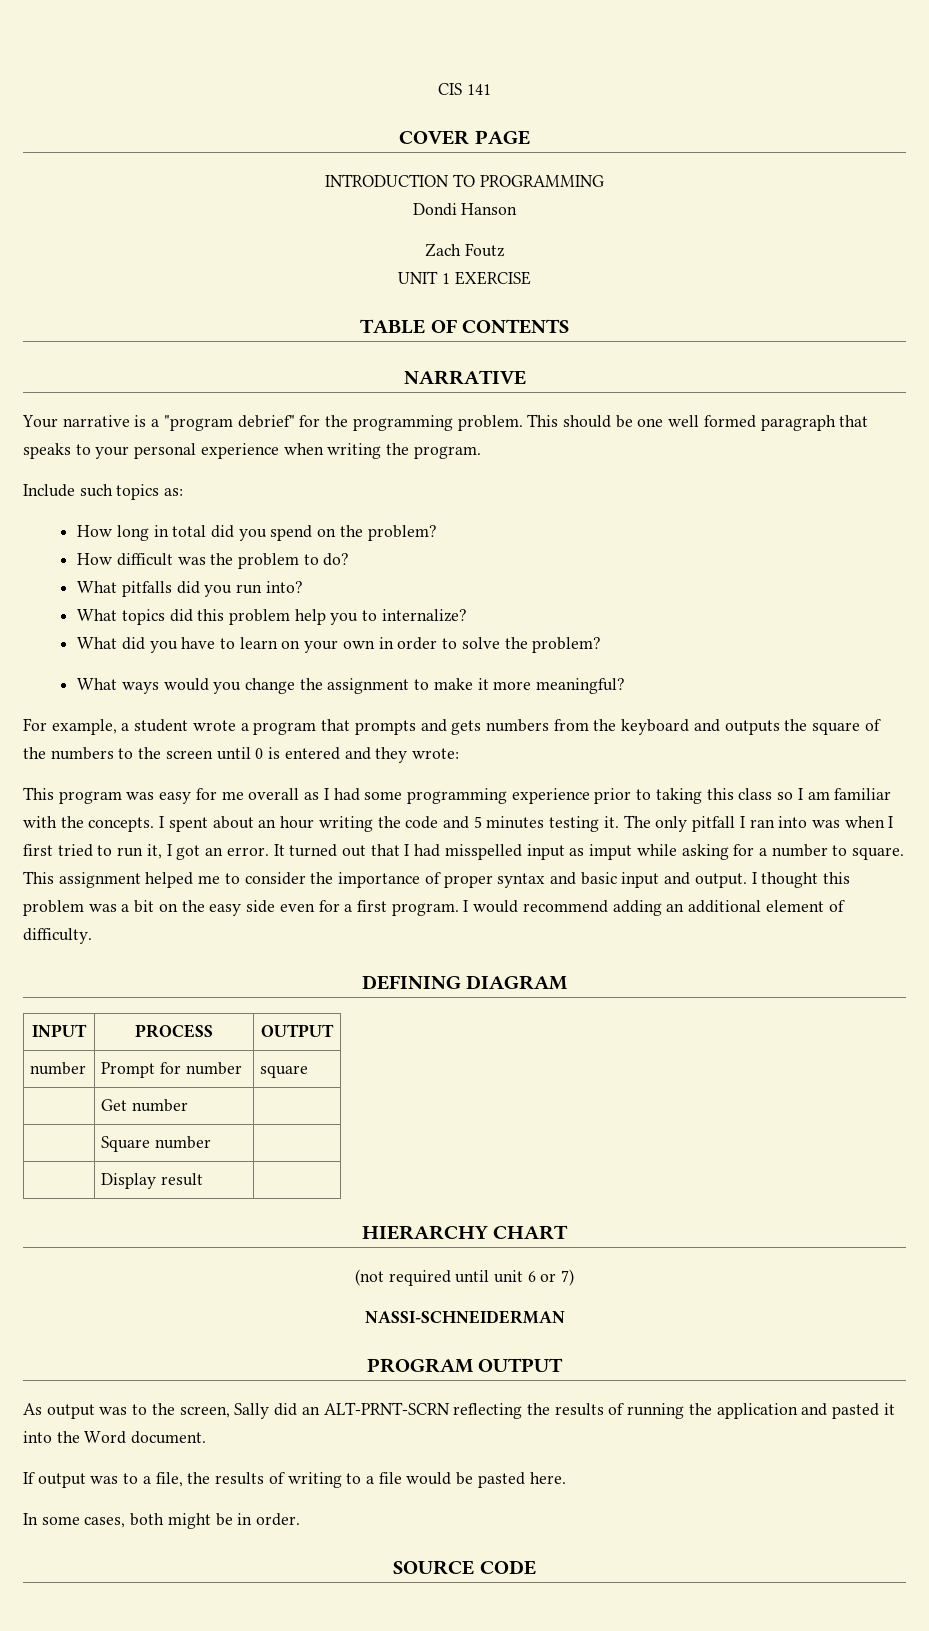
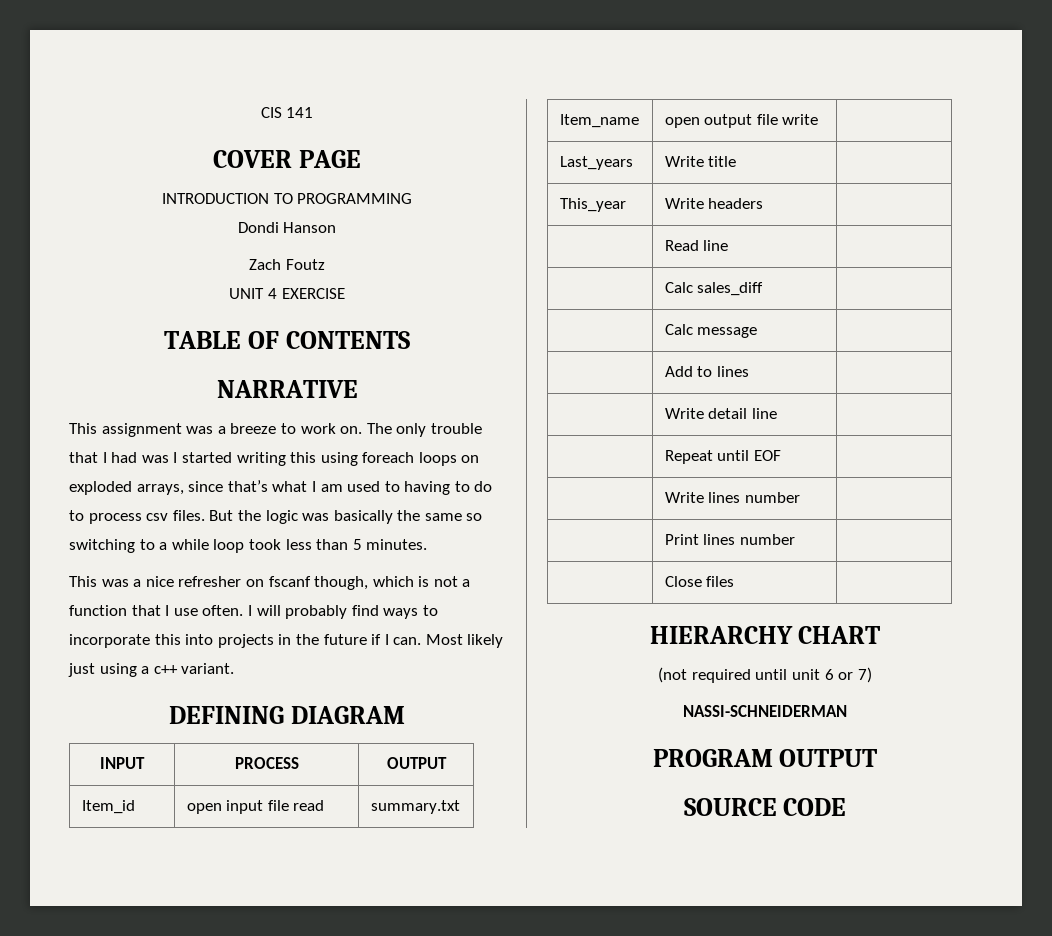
[442,273,450,284] 1 -> [268,288,277,299] 4
[22,414,869,431] [23,443,481,459] [23,484,184,500] [77,525,437,541] [77,553,350,569] [77,581,303,597] [77,609,467,625] [77,637,602,653] [77,678,626,694] [23,718,881,735] [23,747,459,763] [23,787,892,804] [23,815,894,832] [23,844,905,860] [23,871,851,888] [23,900,845,916] [23,928,92,944] Your narrative is a "program debrief" for the programming problem. This should be one well formed paragraph that speaks to your personal experience when writing the program. // Include such topics as: // How long in total did you spend on the problem? // How difficult was the problem to do? // What pitfalls did you run into? // What topics did this problem help you to internalize? // What did you have to learn on your own in order to solve the problem? // What ways would you change the assignment to make it more meaningful? // For example, a student wrote a program that prompts and gets numbers from the keyboard and outputs the square of the numbers to the screen until 0 is entered and they wrote: // This program was easy for me overall as I had some programming experience prior to taking this class so I am familiar with the concepts. I spent about an hour writing the code and 5 minutes testing it. The only pitfall I ran into was when I first tried to run it, I got an error. It turned out that I had misspelled input as imput while asking for a number to square. This assignment helped me to consider the importance of proper syntax and basic input and output. I thought this problem was a bit on the easy side even for a first program. I would recommend adding an additional element of difficulty. -> [69,423,482,437] [69,452,480,466] [69,480,493,495] [69,510,483,524] [69,539,428,553] [69,576,471,590] [69,605,438,619] [69,634,504,648] [68,663,235,677] This assignment was a breeze to work on. The only trouble that I had was I started writing this using foreach loops on exploded arrays, since that’s what I am used to having to do to process csv files. But the logic was basically the same so switching to a while loop took less than 5 minutes. // This was a nice refresher on fscanf though, which is not a function that I use often. I will probably find ways to incorporate this into projects in the future if I can. Most likely just using a c++ variant.
[30,1062,87,1075] [101,1062,242,1078] [260,1065,309,1078] [101,1099,188,1112] [101,1136,211,1152] [101,1173,203,1189] number | Prompt for number | square // | Get number | // | Square number | // | Display result -> [81,800,135,814] [186,800,325,814] [370,800,460,814] [559,114,639,128] [664,114,819,128] [559,156,633,170] [664,156,737,167] [559,198,626,212] [664,198,764,209] [664,240,729,251] [664,282,764,296] [664,324,758,338] [664,366,749,377] [664,408,777,419] [664,450,781,464] [664,492,800,503] [664,534,795,545] [664,576,735,587] Item_id | open input file read | summary.txt // Item_name | open output file write | // Last_years | Write title | // This_year | Write headers | // | Read line | // | Calc sales_diff | // | Calc message | // | Add to lines | // | Write detail line | // | Repeat until EOF | // | Write lines number | // | Print lines number | // | Close files
[23,1402,895,1419] [23,1431,207,1444] [23,1472,566,1488] [23,1513,301,1529] // As output was to the screen, Sally did an ALT-PRNT-SCRN reflecting the results of running the application and pasted it into the Word document. // If output was to a file, the results of writing to a file would be pasted here. // In some cases, both might be in order. -> (878, 758) none

